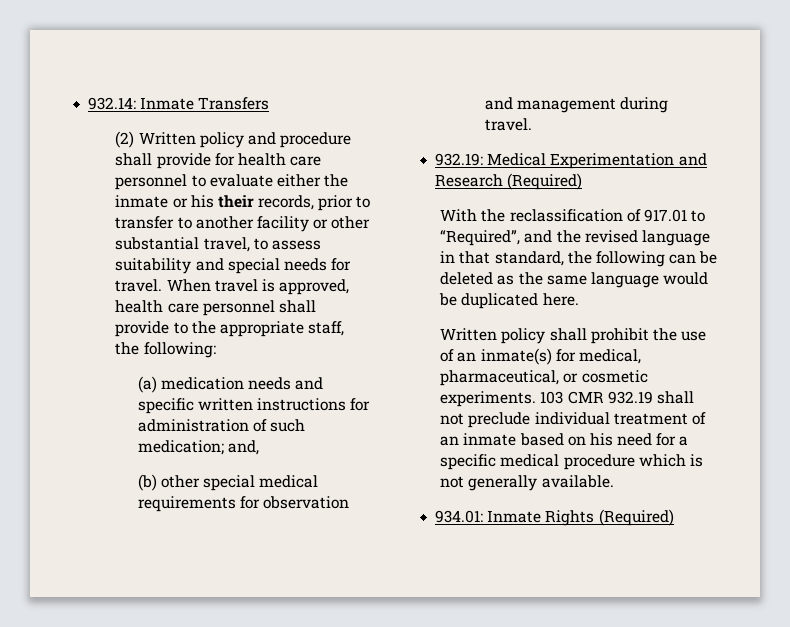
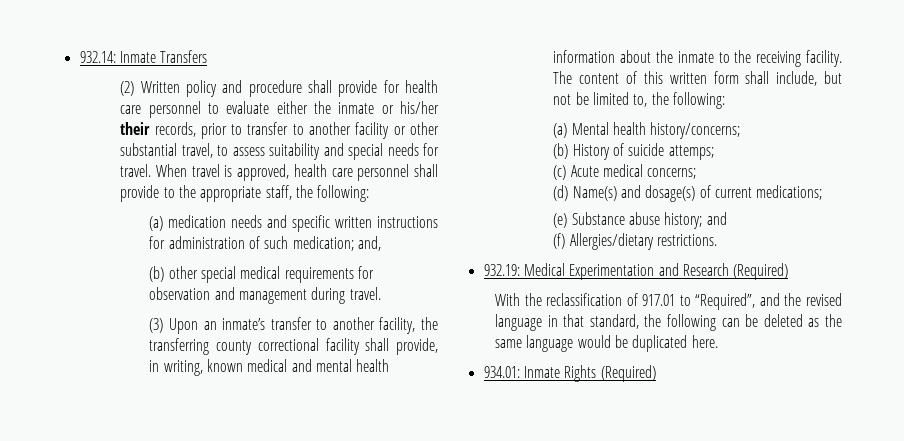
[190,195,214,208] his -> [399,101,439,114] his/her
(532, 124) none -> [149,317,439,334] [149,338,438,355] [149,359,390,376] [553,50,842,67] [553,71,843,86] [553,92,725,109] [553,122,741,139] [553,143,714,160] [553,164,697,180] [553,185,823,202] [553,212,727,229] [553,233,717,250] // (3) Upon an inmate’s transfer to another facility, the transferring county correctional facility shall provide, in writing, known medical and mental health information about the inmate to the receiving facility. The content of this written form shall include, but not be limited to, the following: // (a) Mental health history/concerns; // (b) History of suicide attemps; // (c) Acute medical concerns; // (d) Name(s) and dosage(s) of current medications; // (e) Substance abuse history; and // (f) Allergies/dietary restrictions.
[440,328,707,344] [440,348,641,365] [440,370,648,386] [440,391,694,407] [440,412,706,428] [440,433,689,446] [440,454,703,470] [440,475,614,491] // Written policy shall prohibit the use of an inmate(s) for medical, pharmaceutical, or cosmetic experiments. 103 CMR 932.19 shall not preclude individual treatment of an inmate based on his need for a specific medical procedure which is not generally available. -> (718, 341) none

